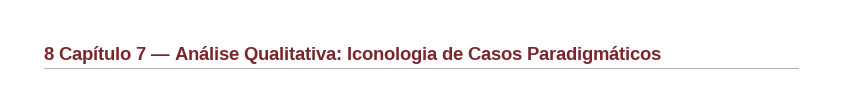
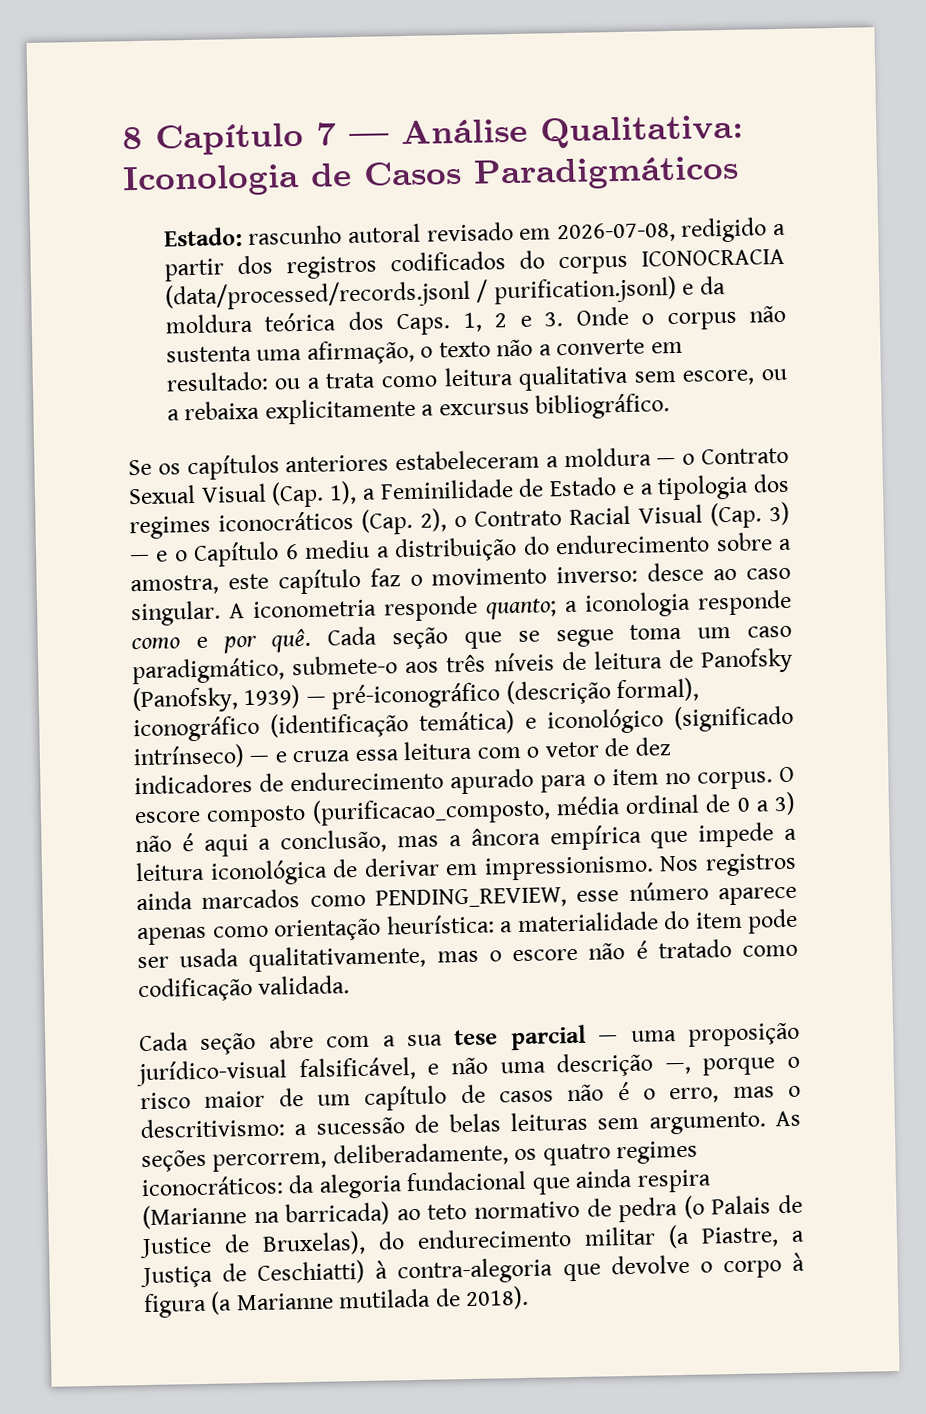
(661, 55) none -> [163,217,786,248] [163,248,785,282] [164,275,726,311] [164,305,787,336] [165,338,683,365] [165,364,787,392] [166,393,671,425] [128,447,790,481] [128,473,791,508] [129,501,790,540] [130,532,792,567] [130,562,791,596] [130,589,792,627] [131,623,792,654] [132,647,793,685] [132,677,700,714] [133,704,794,743] [133,737,671,770] [134,766,795,795] [134,791,796,828] [135,822,798,857] [135,852,797,886] [136,881,797,911] [137,908,798,946] [137,939,798,973] [138,975,351,1003] [139,1022,800,1055] [136,1052,800,1087] [140,1081,802,1111] [140,1110,801,1139] [141,1140,699,1173] [141,1168,712,1199] [142,1194,803,1230] [139,1224,805,1259] [140,1252,805,1289] [143,1285,530,1319] // Estado: rascunho autoral revisado em 2026-07-08, redigido a partir dos registros codificados do corpus ICONOCRACIA (data/processed/records.jsonl / purification.jsonl) e da moldura teórica dos Caps. 1, 2 e 3. Onde o corpus não sustenta uma afirmação, o texto não a converte em resultado: ou a trata como leitura qualitativa sem escore, ou a rebaixa explicitamente a excursus bibliográfico. // Se os capítulos anteriores estabeleceram a moldura — o Contrato Sexual Visual (Cap. 1), a Feminilidade de Estado e a tipologia dos regimes iconocráticos (Cap. 2), o Contrato Racial Visual (Cap. 3) — e o Capítulo 6 mediu a distribuição do endurecimento sobre a amostra, este capítulo faz o movimento inverso: desce ao caso singular. A iconometria responde quanto; a iconologia responde como e por quê. Cada seção que se segue toma um caso paradigmático, submete-o aos três níveis de leitura de Panofsky (Panofsky, 1939) — pré-iconográfico (descrição formal), iconográfico (identificação temática) e iconológico (significado intrínseco) — e cruza essa leitura com o vetor de dez indicadores de endurecimento apurado para o item no corpus. O escore composto (purificacao_composto, média ordinal de 0 a 3) não é aqui a conclusão, mas a âncora empírica que impede a leitura iconológica de derivar em impressionismo. Nos registros ainda marcados como PENDING_REVIEW, esse número aparece apenas como orientação heurística: a materialidade do item pode ser usada qualitativamente, mas o escore não é tratado como codificação validada. // Cada seção abre com a sua tese parcial — uma proposição jurídico-visual falsificável, e não uma descrição —, porque o risco maior de um capítulo de casos não é o erro, mas o descritivismo: a sucessão de belas leituras sem argumento. As seções percorrem, deliberadamente, os quatro regimes iconocráticos: da alegoria fundacional que ainda respira (Marianne na barricada) ao teto normativo de pedra (o Palais de Justice de Bruxelas), do endurecimento militar (a Piastre, a Justiça de Ceschiatti) à contra-alegoria que devolve o corpo à figura (a Marianne mutilada de 2018).

